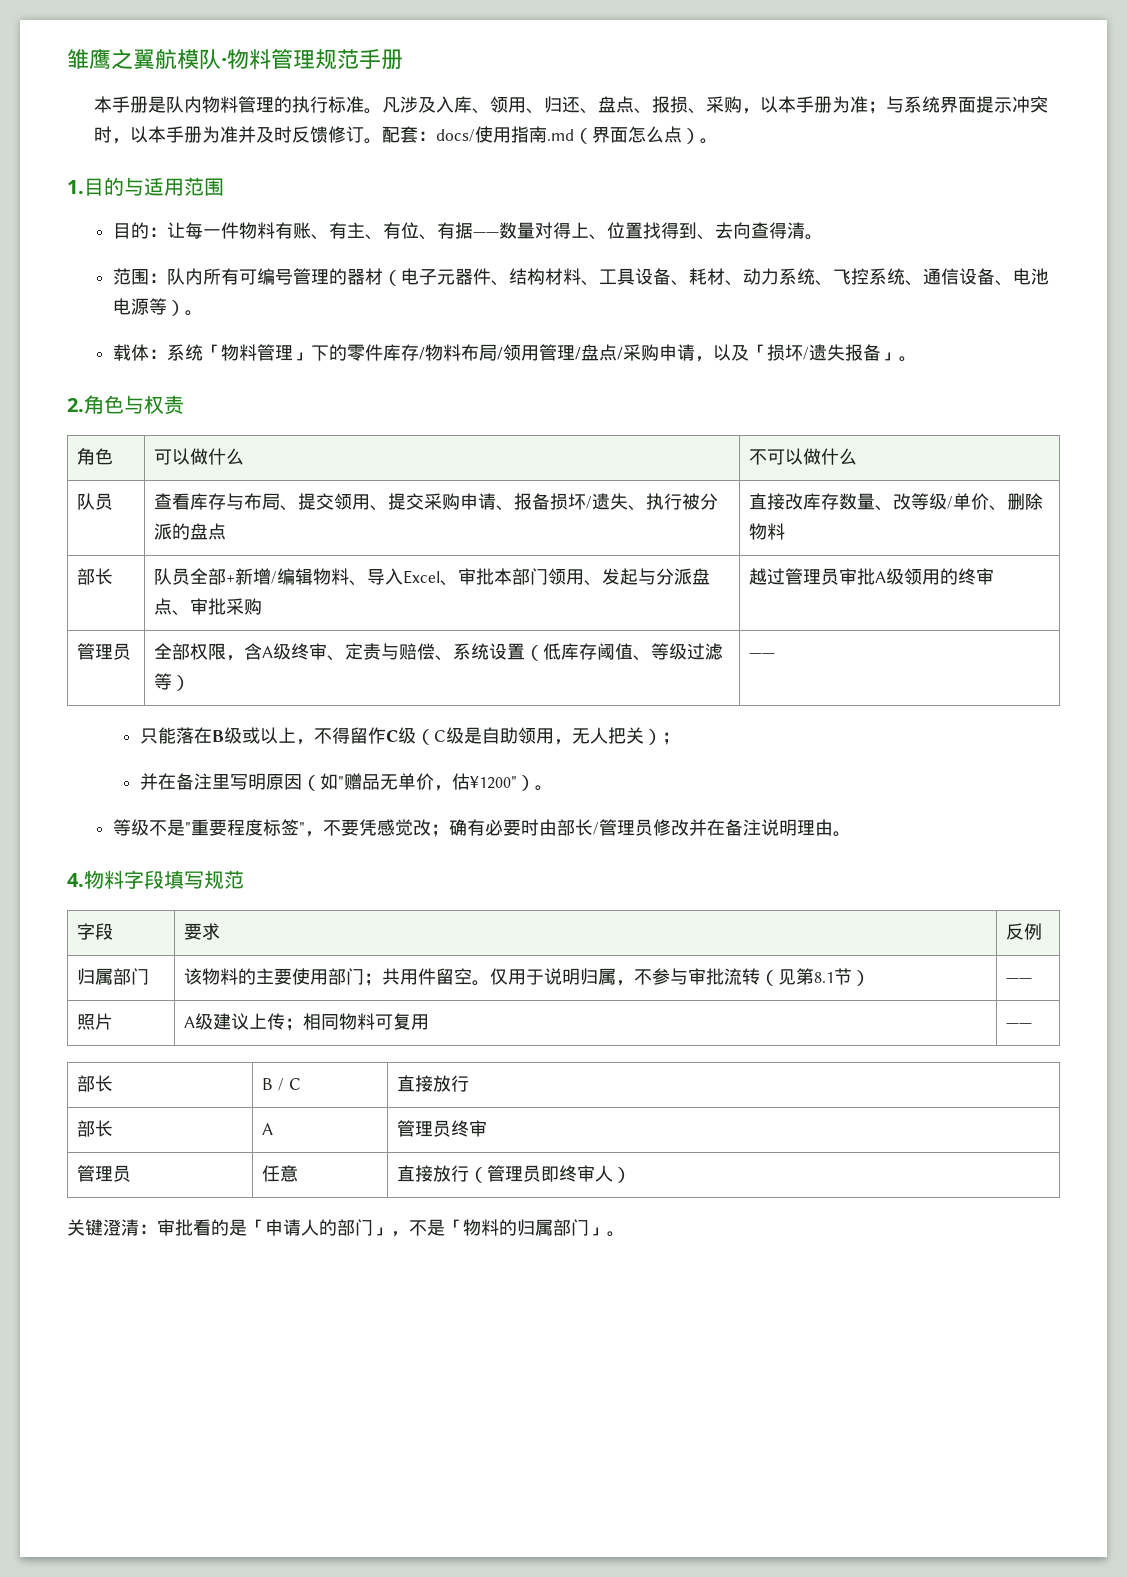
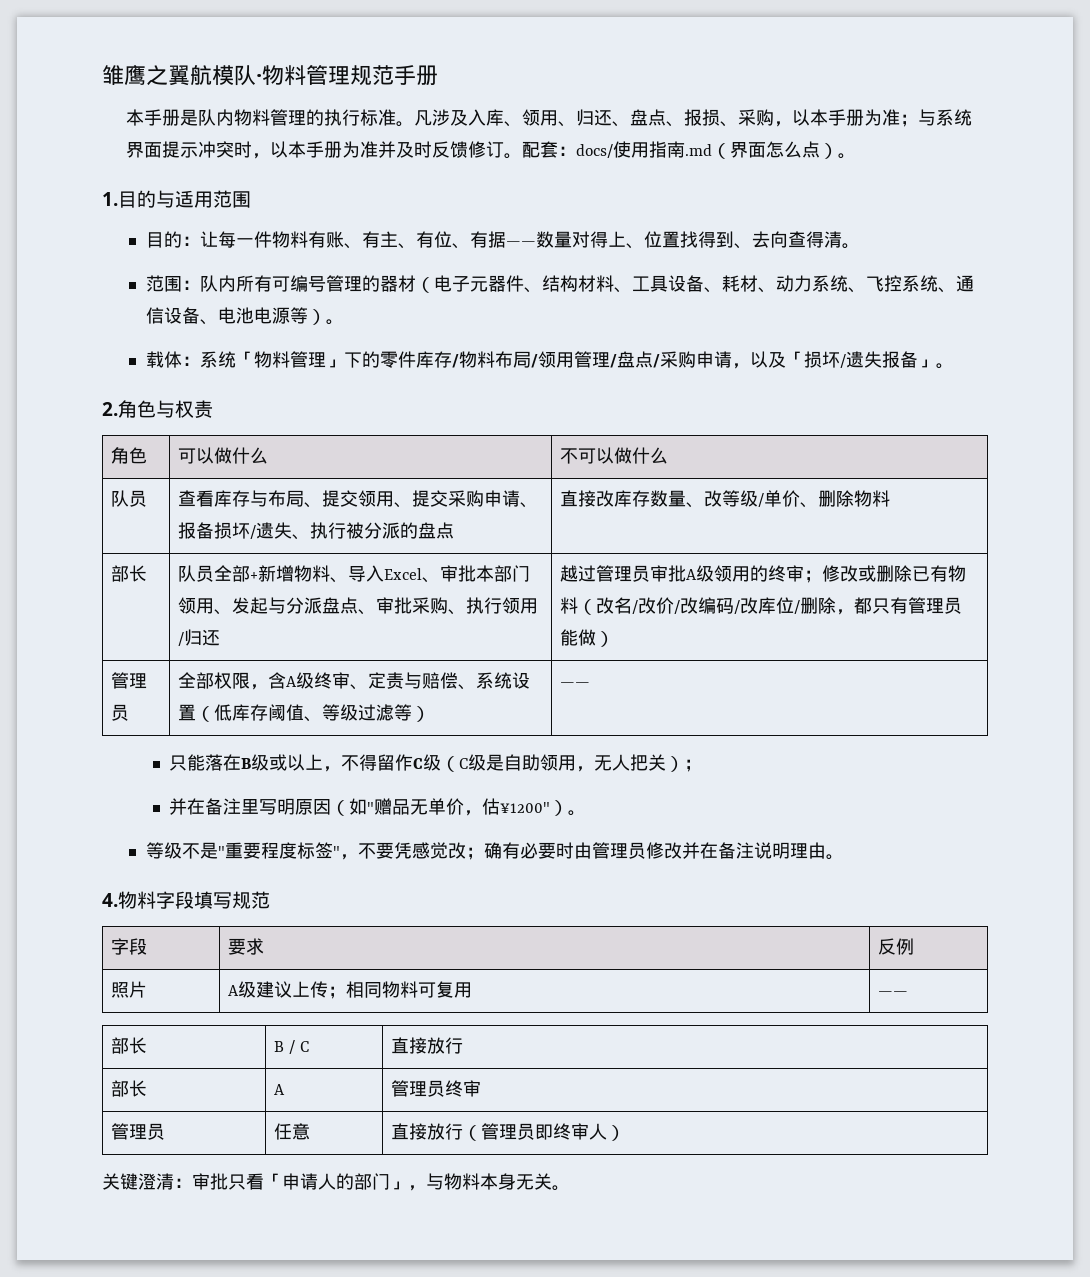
[271,568,314,585] /编辑 -> (294, 573) none
(263, 606) none -> [447,597,538,615] [177,629,220,646] 、执行领用/归还
(995, 576) none -> [803,565,966,583] [559,597,962,615] [559,629,614,647] ；修改或删除已有物料（改名/改价/改编码/改库位/删除，都只有管理员能做）
[557,819,600,836] 部长/ -> (592, 850) none
[77,968,150,985] [184,968,871,986] [1006,978,1033,983] // 归属部门 | 该物料的主要使用部门；共用件留空。仅用于说明归属，不参与审批流转（见第8.1节） | —— -> (914, 946) none
[193,1219,247,1236] 看的是 -> [228,1173,264,1190] 只看
[409,1219,607,1236] 不是「物料的归属部门」 -> [426,1173,552,1190] 与物料本身无关

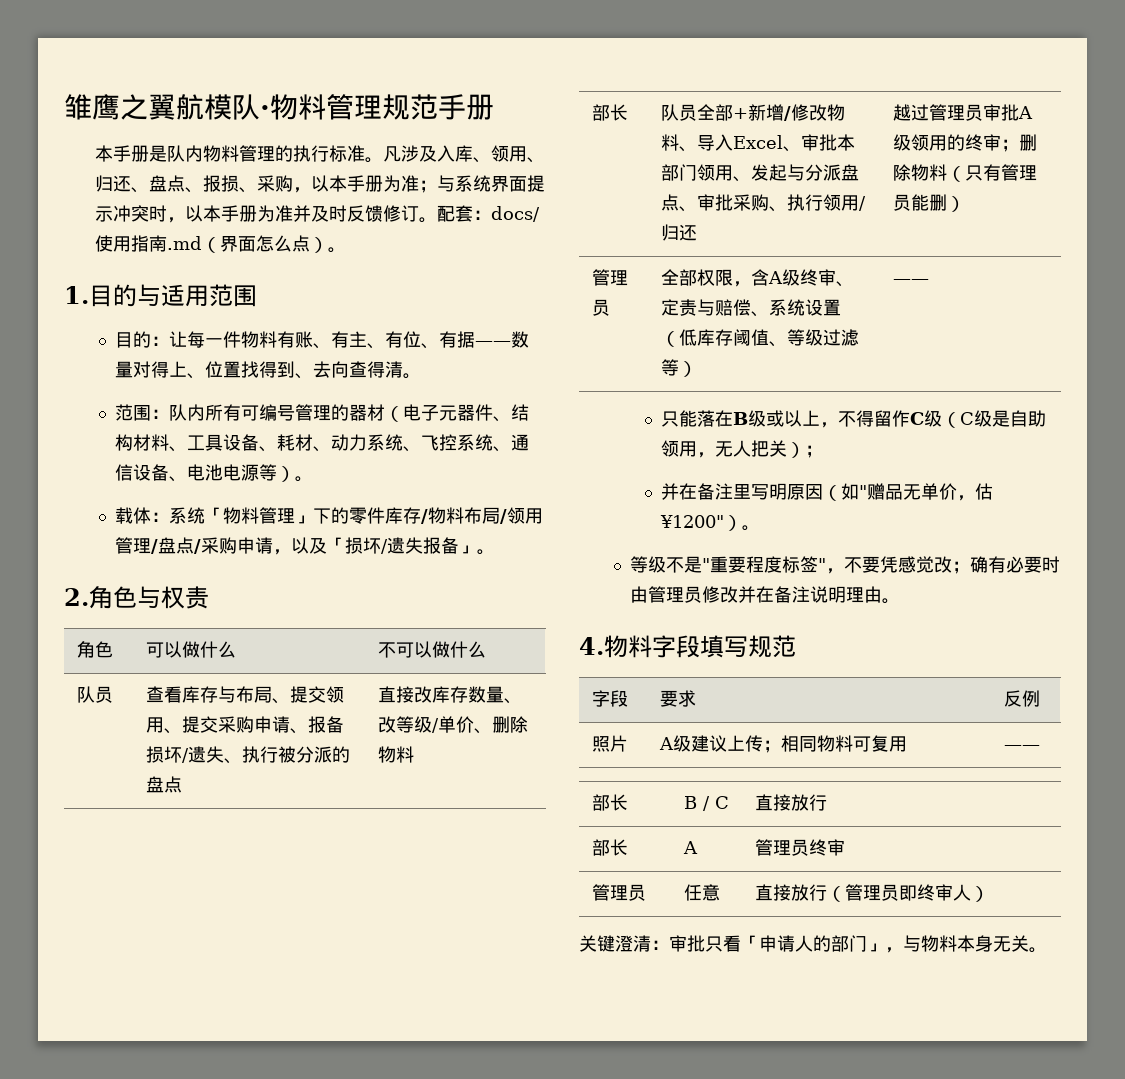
(294, 573) none -> [783,104,827,121] /修改
[821,565,966,582] [559,597,872,615] 修改或删除已有物料（改名/改价/改编码/改库位/删除，都 -> [1018,134,1037,151] [892,164,965,182] 删除物料（
[577,629,596,646] 做 -> [928,194,947,211] 删

